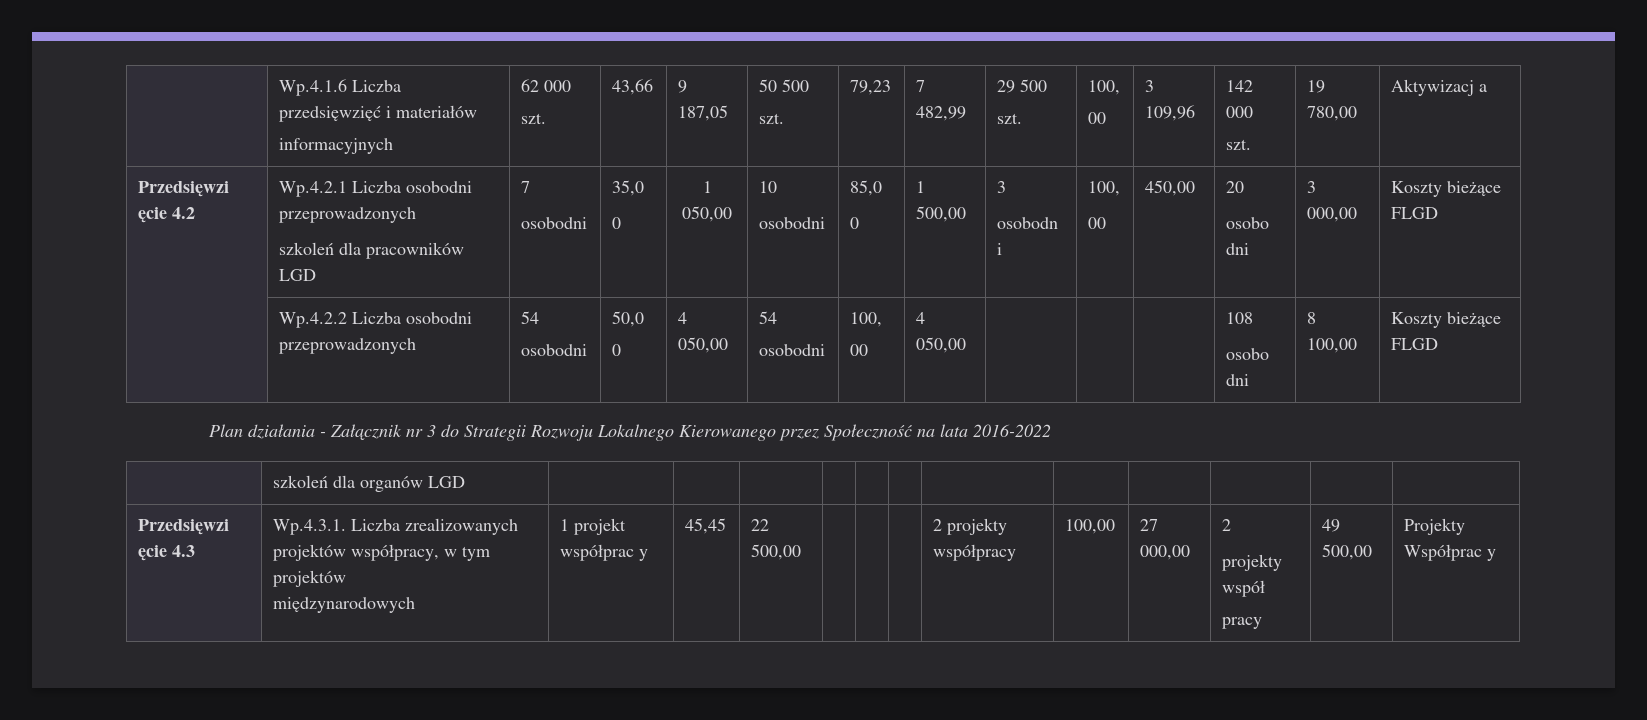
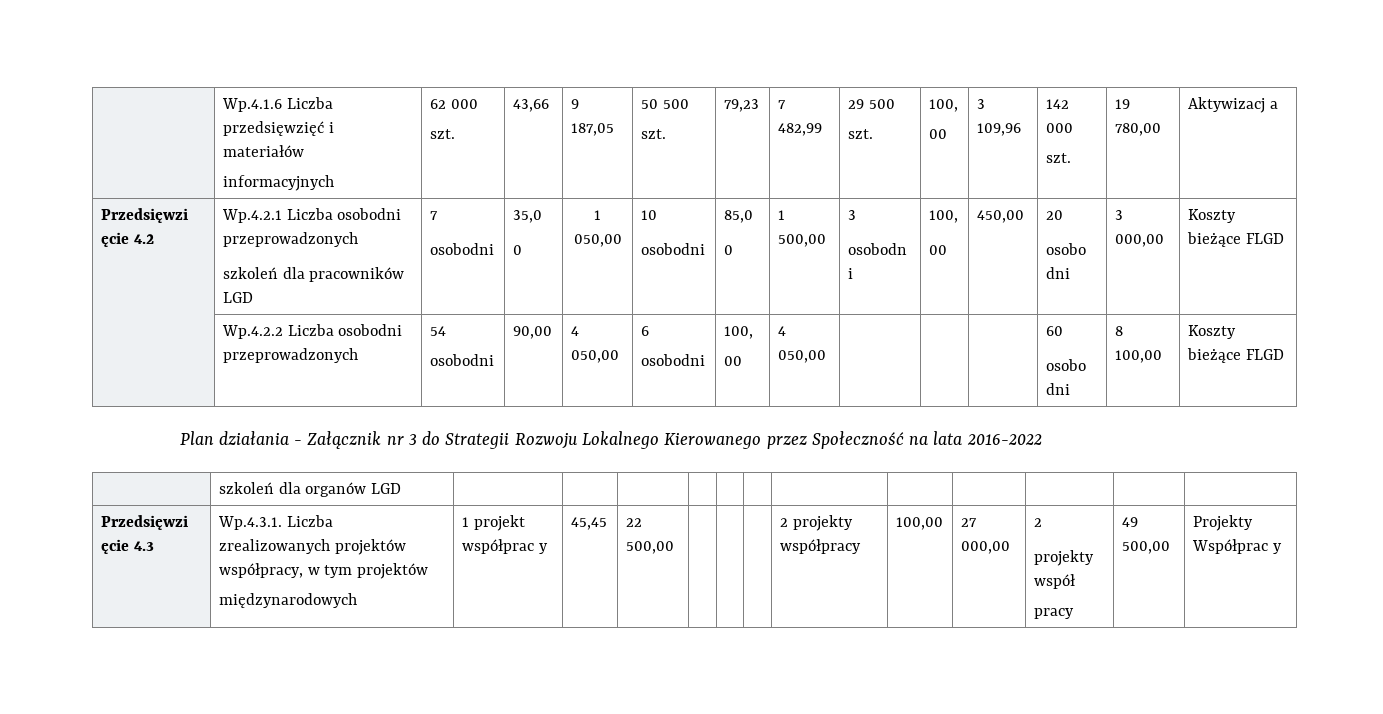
[612,311,645,327] [612,344,622,356] [678,312,688,324] [678,337,729,353] [759,311,778,324] 50,0 // 0 | 4 050,00 | 54 -> [512,326,552,339] [570,326,579,336] [570,350,619,363] [640,326,649,336] 90,00 | 4 050,00 | 6
[1226,312,1254,324] 108 -> [1045,326,1063,336] 60

